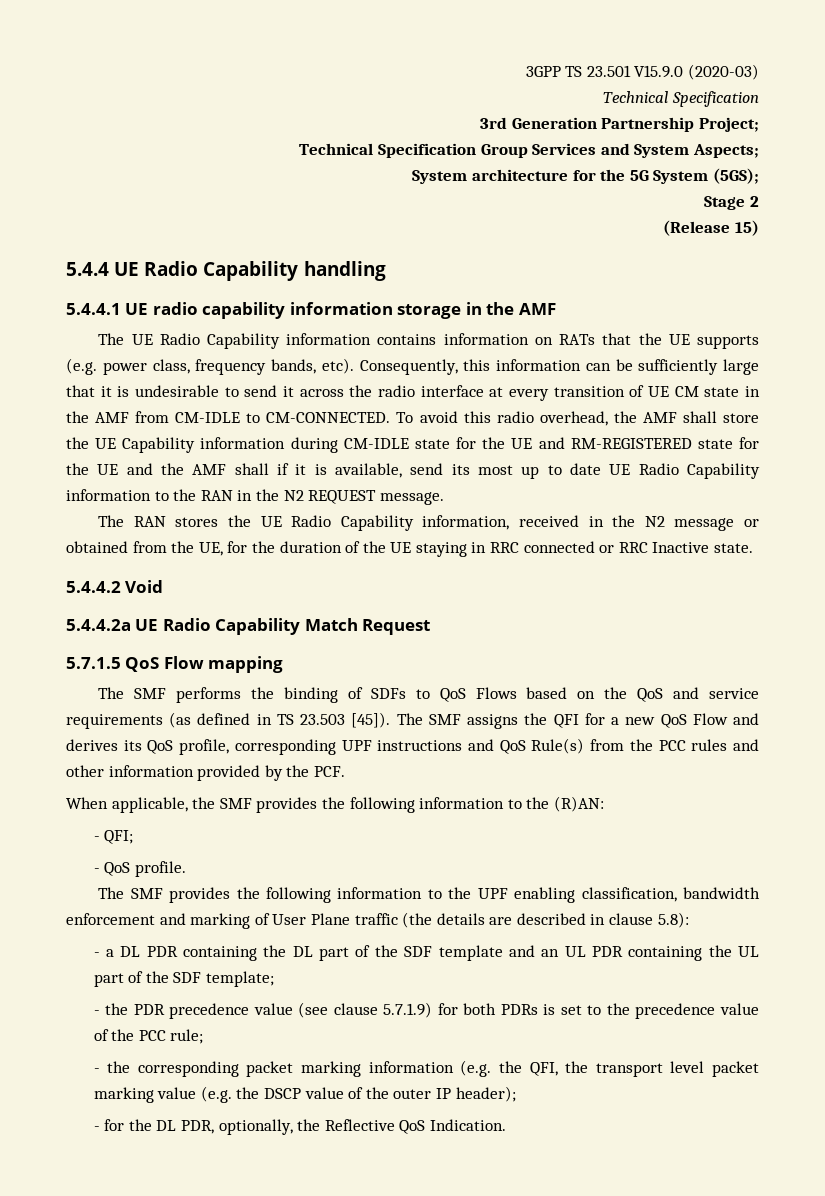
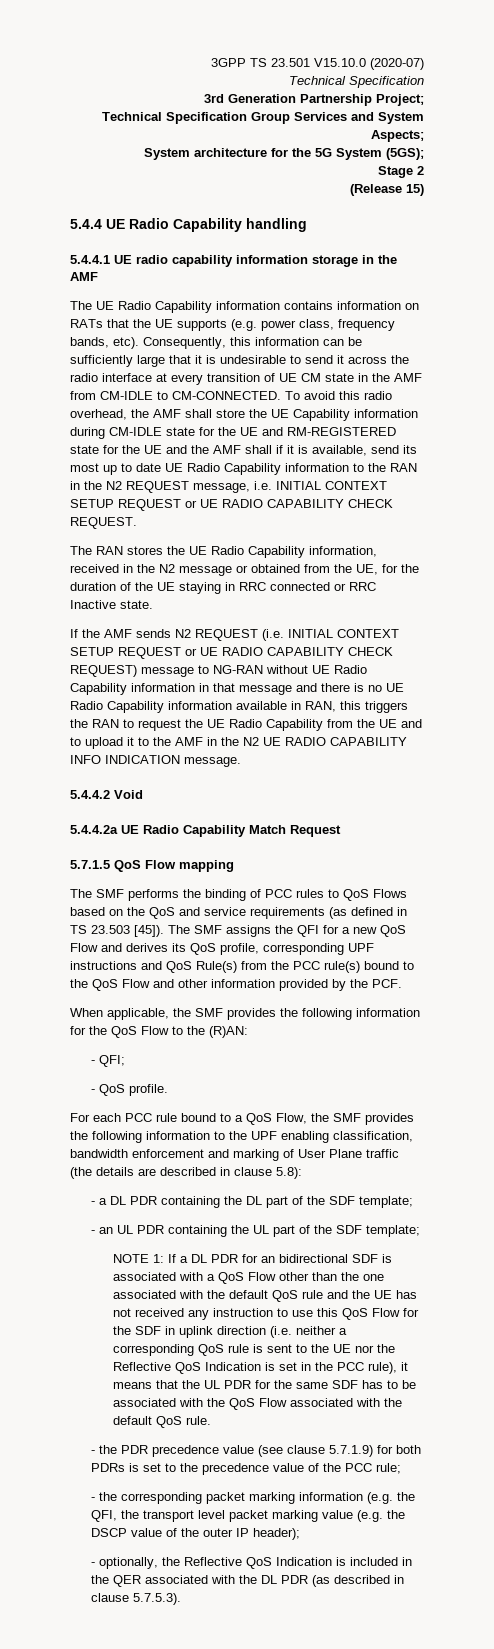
[634,64,760,80] V15.9.0 (2020-03) -> [314,58,424,70] V15.10.0 (2020-07)
[379,492,444,505] message. -> [193,481,387,493] [70,499,393,511] [70,517,137,529] message, i.e. INITIAL CONTEXT SETUP REQUEST or UE RADIO CAPABILITY CHECK REQUEST.
(754, 548) none -> [70,629,399,641] [70,647,393,659] [70,665,367,677] [70,683,404,695] [70,701,408,713] [70,719,422,731] [70,737,407,749] [70,755,241,767] // If the AMF sends N2 REQUEST (i.e. INITIAL CONTEXT SETUP REQUEST or UE RADIO CAPABILITY CHECK REQUEST) message to NG-RAN without UE Radio Capability information in that message and there is no UE Radio Capability information available in RAN, this triggers the RAN to request the UE Radio Capability from the UE and to upload it to the AMF in the N2 UE RADIO CAPABILITY INFO INDICATION message.
[370,688,406,699] SDFs -> [265,889,324,898] PCC rules
[691,739,728,751] rules -> [324,961,414,973] [70,979,150,991] rule(s) bound to the QoS Flow
(505, 803) none -> [70,1026,169,1038] for the QoS Flow
[98,887,125,899] The -> [70,1113,329,1125] For each PCC rule bound to a QoS Flow, the
[438,945,535,961] template and -> [359,1196,414,1208] [91,1230,96,1234] template; // -
(274, 979) none -> [112,1254,392,1263] [112,1272,384,1284] [112,1290,417,1302] [112,1308,419,1320] [112,1326,347,1338] [112,1344,395,1356] [112,1362,408,1374] [112,1380,416,1389] [112,1398,402,1410] [112,1416,211,1428] // NOTE 1: If a DL PDR for an bidirectional SDF is associated with a QoS Flow other than the one associated with the default QoS rule and the UE has not received any instruction to use this QoS Flow for the SDF in uplink direction (i.e. neither a corresponding QoS rule is sent to the UE nor the Reflective QoS Indication is set in the PCC rule), it means that the UL PDR for the same SDF has to be associated with the QoS Flow associated with the default QoS rule.
[104,1119,506,1135] for the DL PDR, optionally, the Reflective QoS Indication. -> [99,1557,413,1569] [91,1575,405,1587] [91,1593,182,1605] optionally, the Reflective QoS Indication is included in the QER associated with the DL PDR (as described in clause 5.7.5.3).

